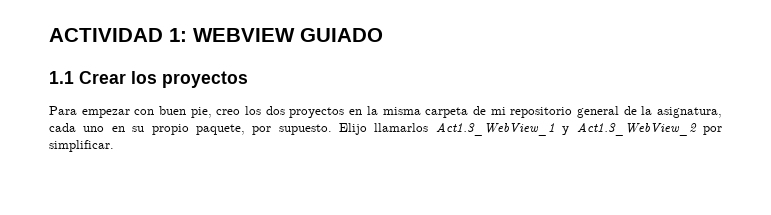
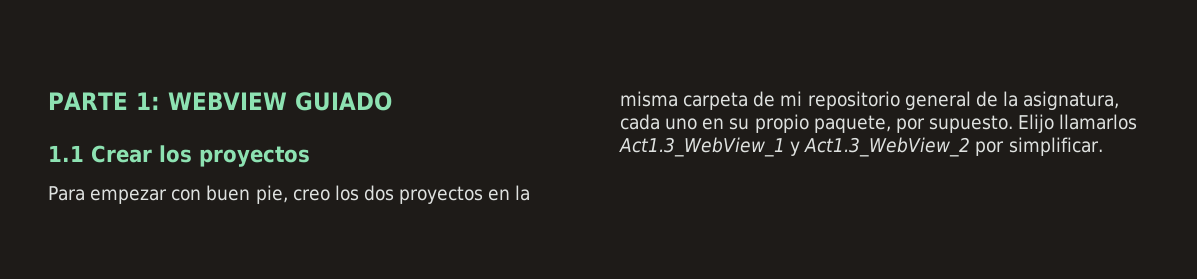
[49,28,163,42] ACTIVIDAD -> [48,92,128,110] PARTE

